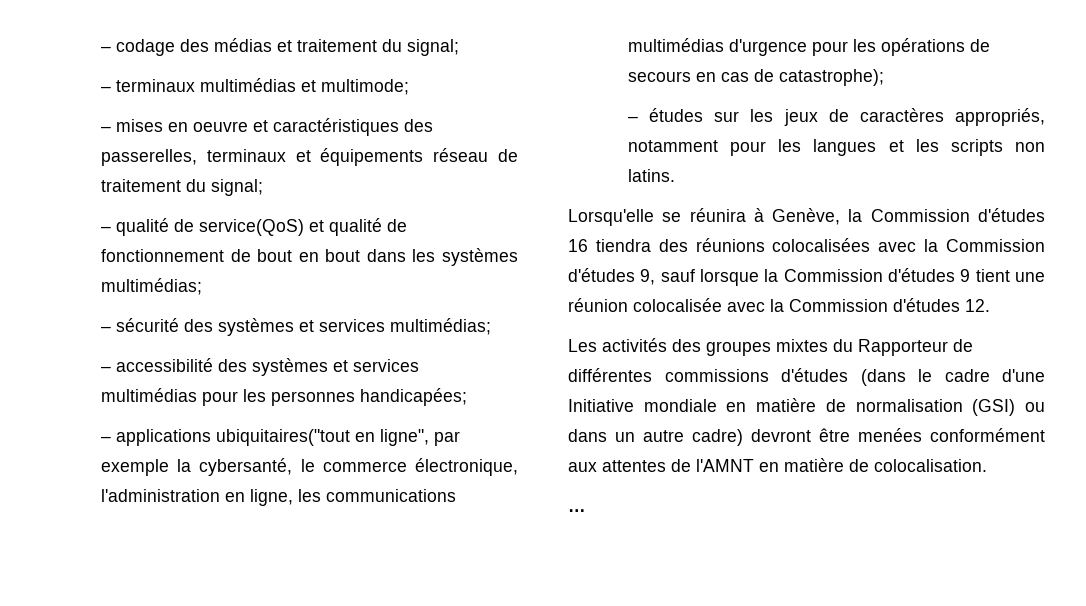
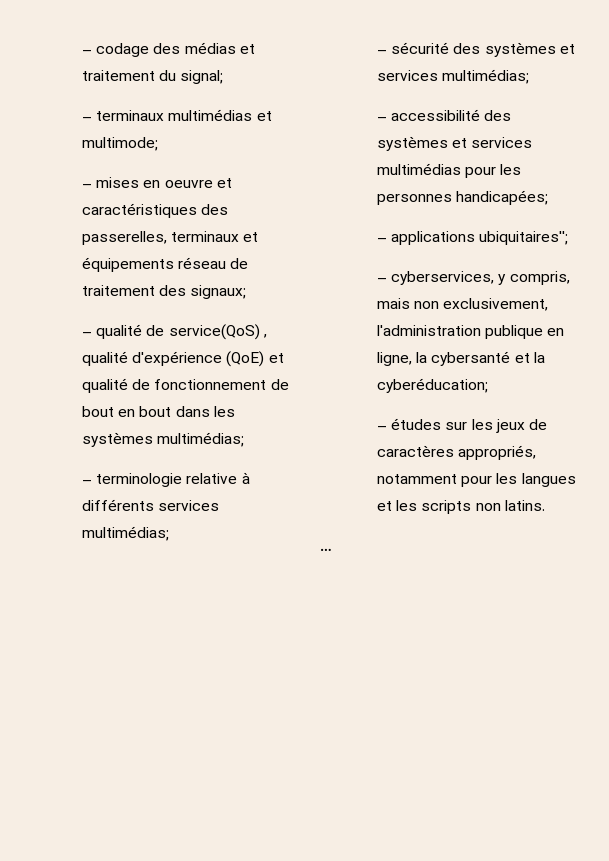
[185,179,263,196] du signal; -> [159,285,247,299] des signaux;
(304, 227) none -> [262,334,267,338] [82,351,265,367] , qualité d'expérience (QoE)
(202, 286) none -> [82,472,250,487] [82,499,220,511] [82,526,170,541] // – terminologie relative à différents services multimédias;
[215,429,460,446] [100,458,518,476] [100,489,456,506] [627,38,990,56] [627,69,884,86] ubiquitaires("tout en ligne", par exemple la cybersanté, le commerce électronique, l'administration en ligne, les communications multimédias d'urgence pour les opérations de secours en cas de catastrophe); -> [479,231,569,245] [377,271,570,285] [377,298,549,311] [377,325,565,339] [377,351,545,366] [377,378,489,393] ubiquitaires''; // – cyberservices, y compris, mais non exclusivement, l'administration publique en ligne, la cybersanté et la cyberéducation;
[568,208,1045,226] [568,238,1045,252] [568,268,1045,286] [568,298,990,312] [568,338,973,356] [568,368,1045,386] [568,398,1045,416] [568,428,1045,446] [568,458,987,472] // Lorsqu'elle se réunira à Genève, la Commission d'études 16 tiendra des réunions colocalisées avec la Commission d'études 9, sauf lorsque la Commission d'études 9 tient une réunion colocalisée avec la Commission d'études 12. // Les activités des groupes mixtes du Rapporteur de différentes commissions d'études (dans le cadre d'une Initiative mondiale en matière de normalisation (GSI) ou dans un autre cadre) devront être menées conformément aux attentes de l'AMNT en matière de colocalisation. -> (545, 505) none

